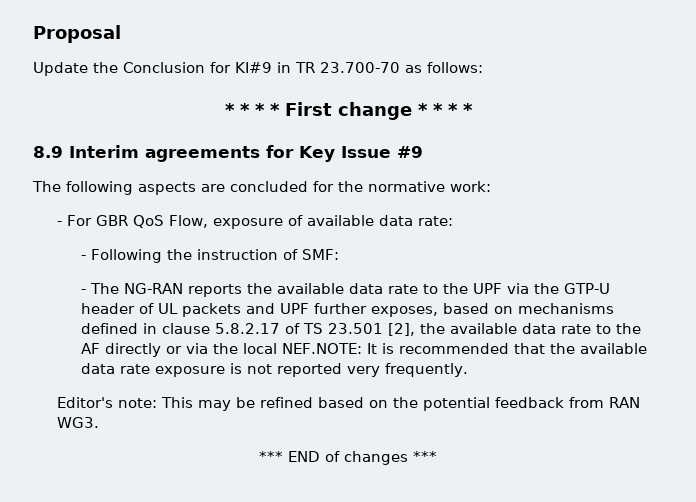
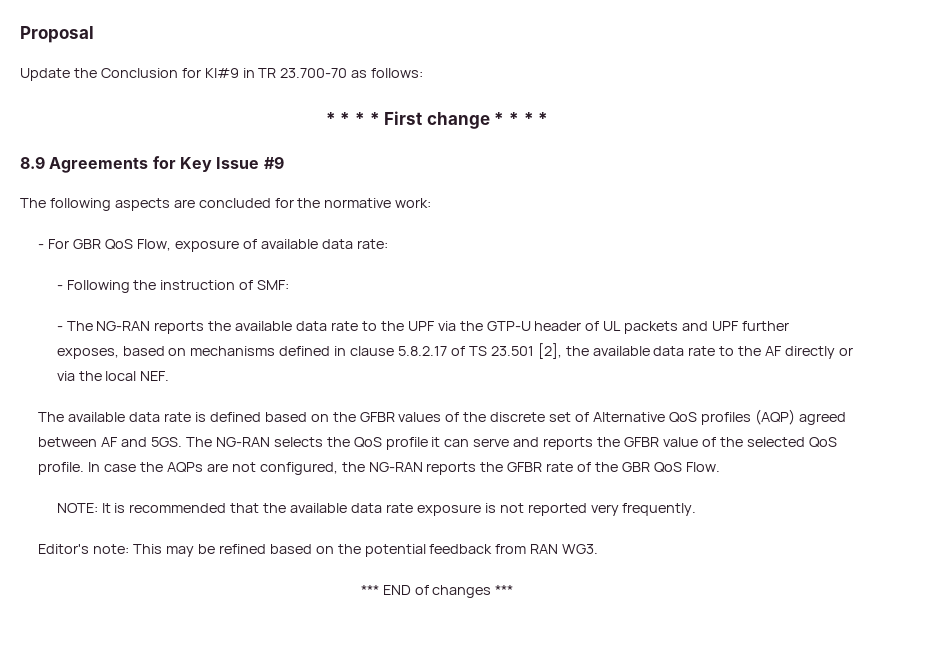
[69,145,260,162] Interim agreements -> [49,157,149,173] Agreements
[282,343,363,354] NEF.NOTE: -> [140,371,170,381] [38,409,846,425] [38,437,837,450] [38,462,720,475] [56,503,98,513] NEF. // The available data rate is defined based on the GFBR values of the discrete set of Alternative QoS profiles (AQP) agreed between AF and 5GS. The NG-RAN selects the QoS profile it can serve and reports the GFBR value of the selected QoS profile. In case the AQPs are not configured, the NG-RAN reports the GFBR rate of the GBR QoS Flow. // NOTE:

